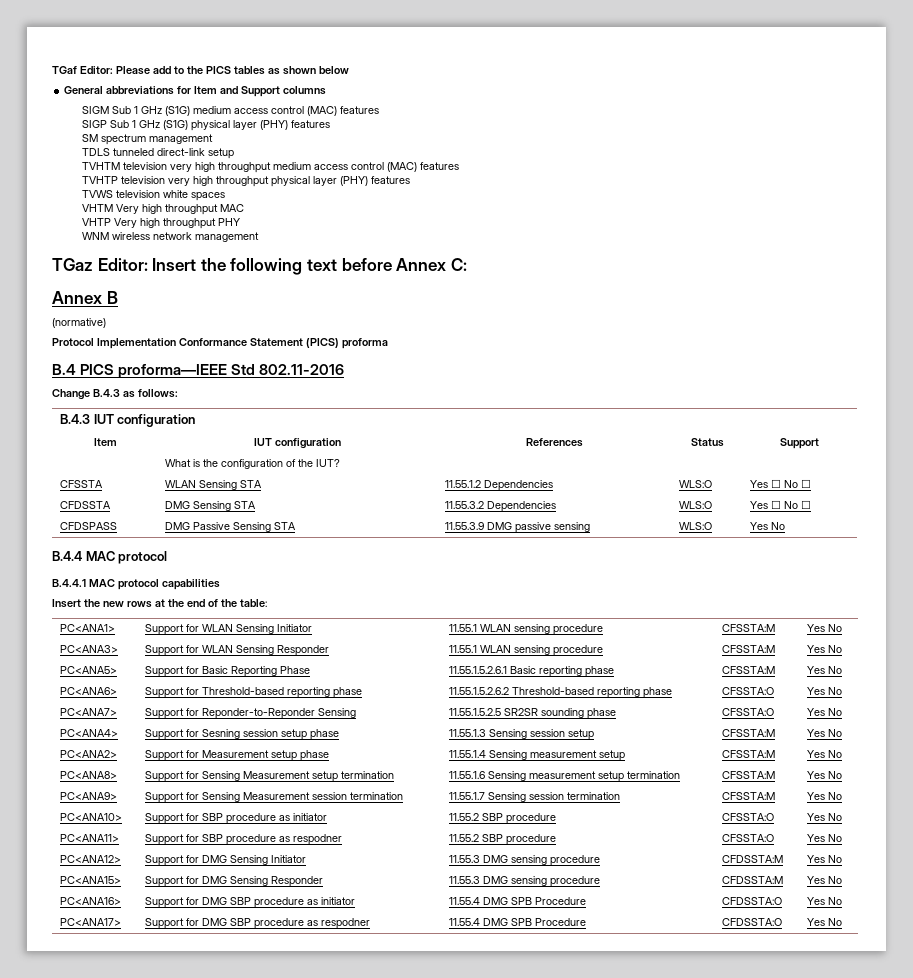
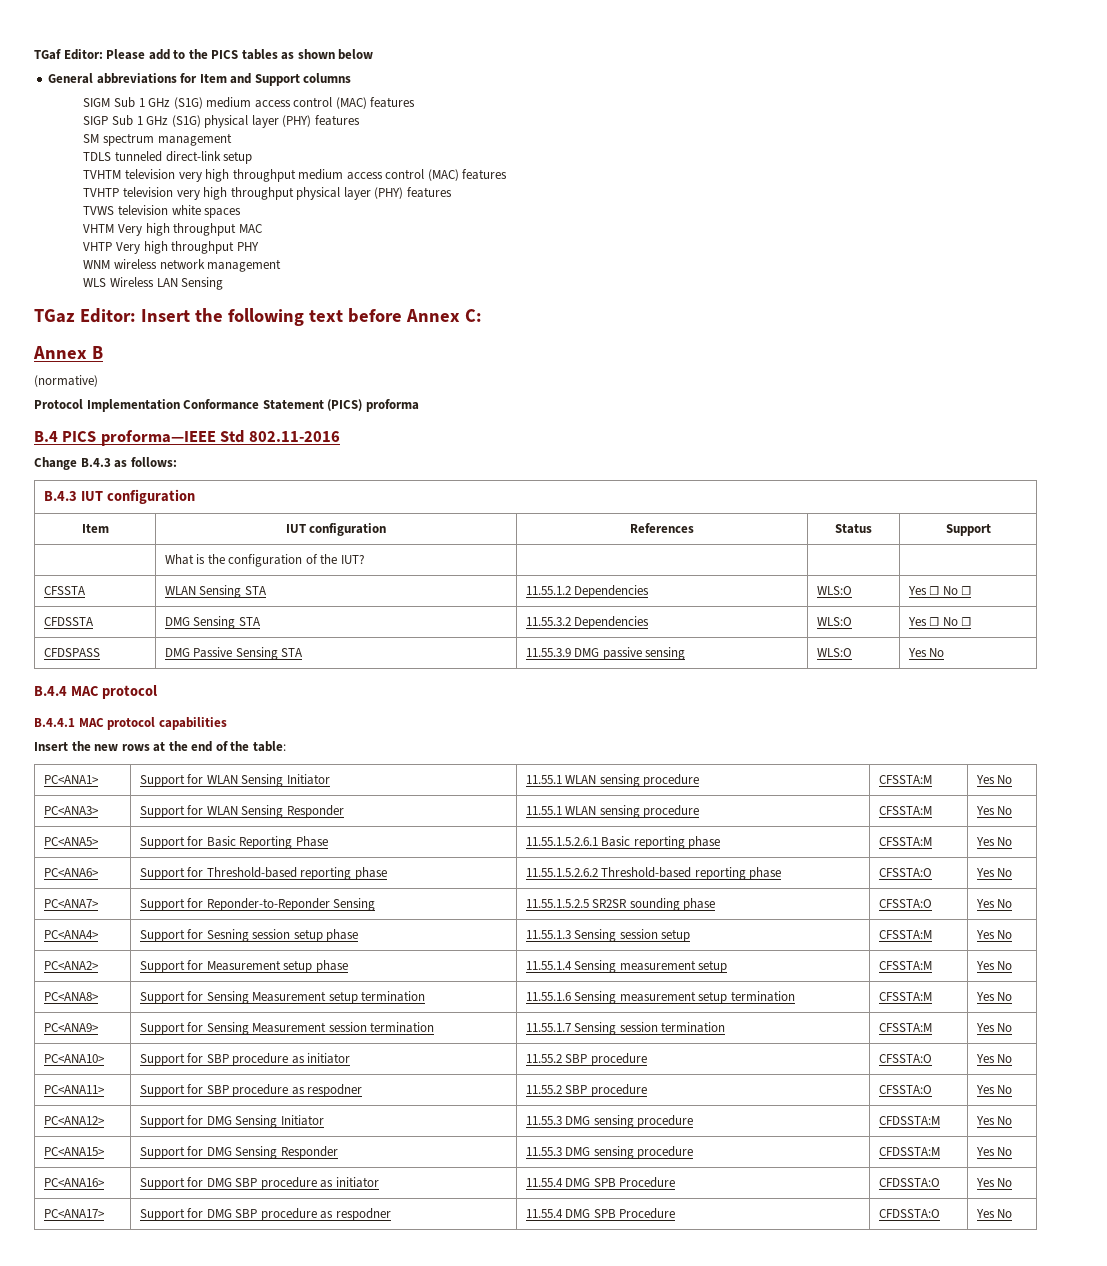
(259, 237) none -> [83,277,224,290] // WLS Wireless LAN Sensing

